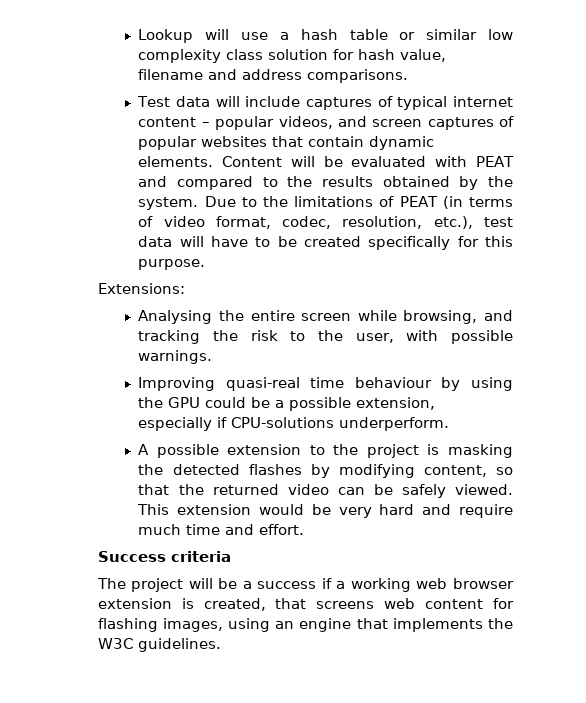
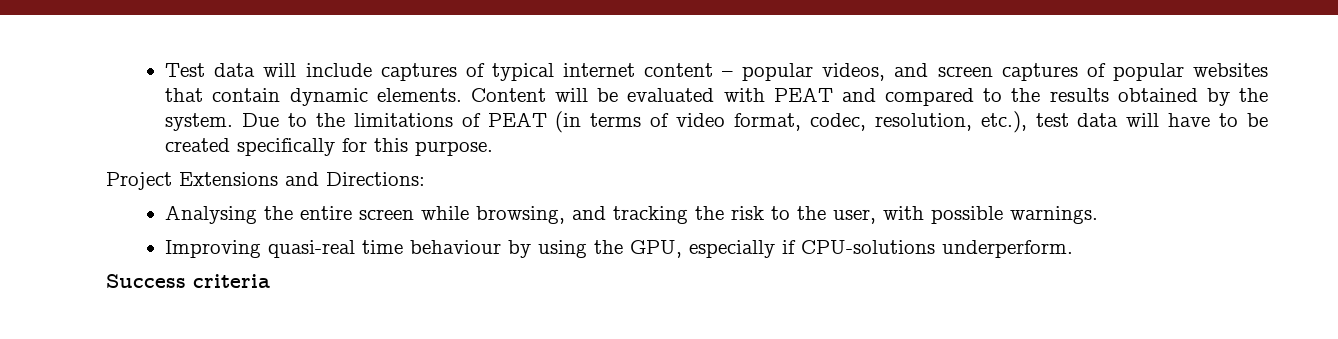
[138,29,514,43] [138,49,447,63] [138,69,409,83] Lookup will use a hash table or similar low complexity class solution for hash value, filename and address comparisons. // -> (165, 70) none
[97,283,185,294] Extensions: -> [106,172,426,190] Project Extensions and Directions:
[168,397,436,411] [138,417,450,431] [138,444,514,458] [138,464,513,478] [138,484,513,498] [137,504,513,518] [138,524,305,535] [97,551,231,562] [96,578,514,592] [97,598,514,611] [97,618,513,632] [97,638,221,652] GPU could be a possible extension, especially if CPU-solutions underperform. // A possible extension to the project is masking the detected flashes by modifying content, so that the returned video can be safely viewed. This extension would be very hard and require much time and effort. // Success criteria // The project will be a success if a working web browser extension is created, that screens web content for flashing images, using an engine that implements the W3C guidelines. -> [630,240,1074,258] [106,274,271,288] GPU, especially if CPU-solutions underperform. // Success criteria

